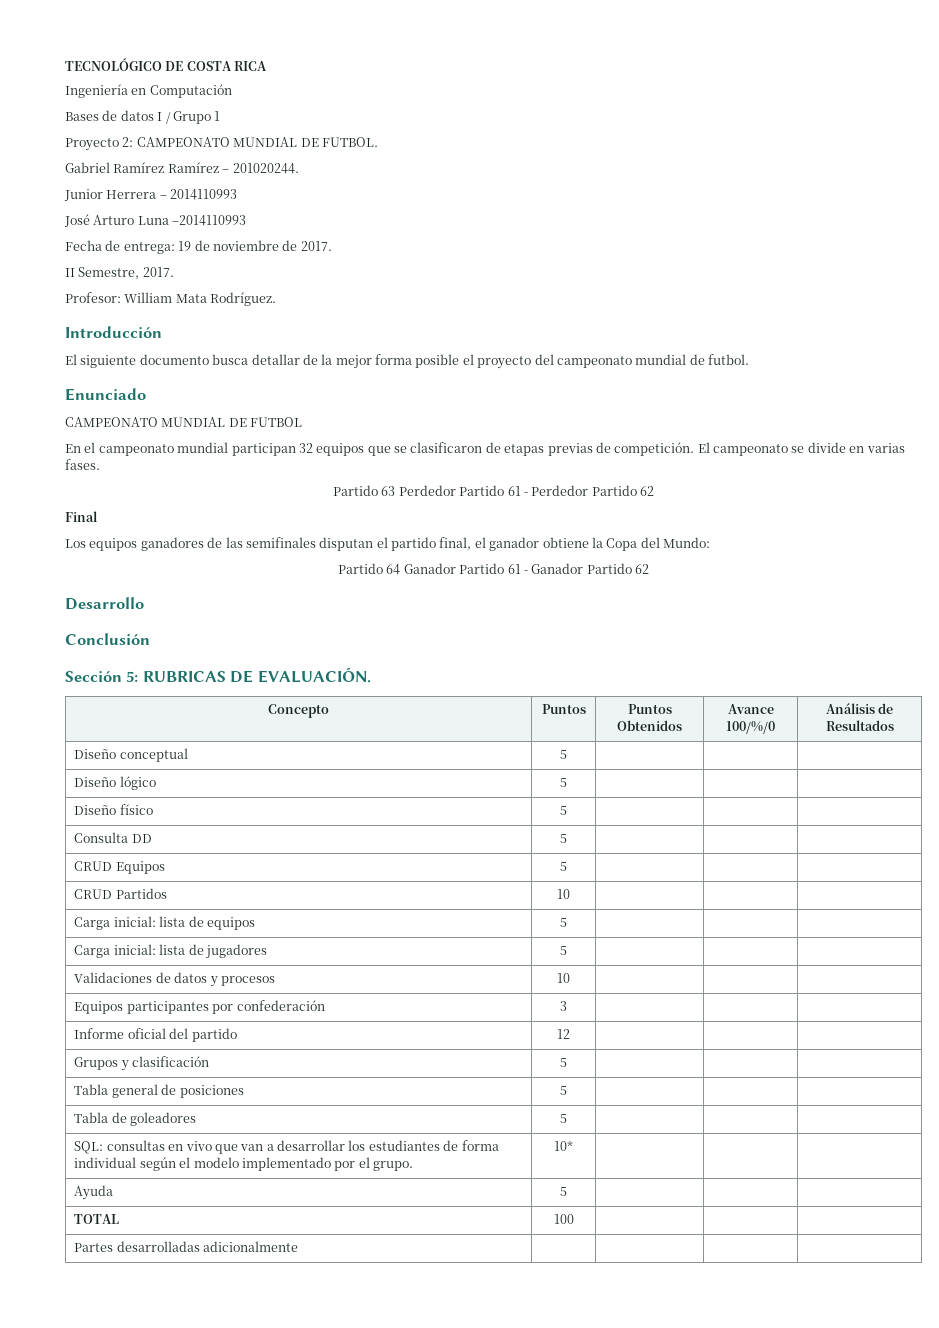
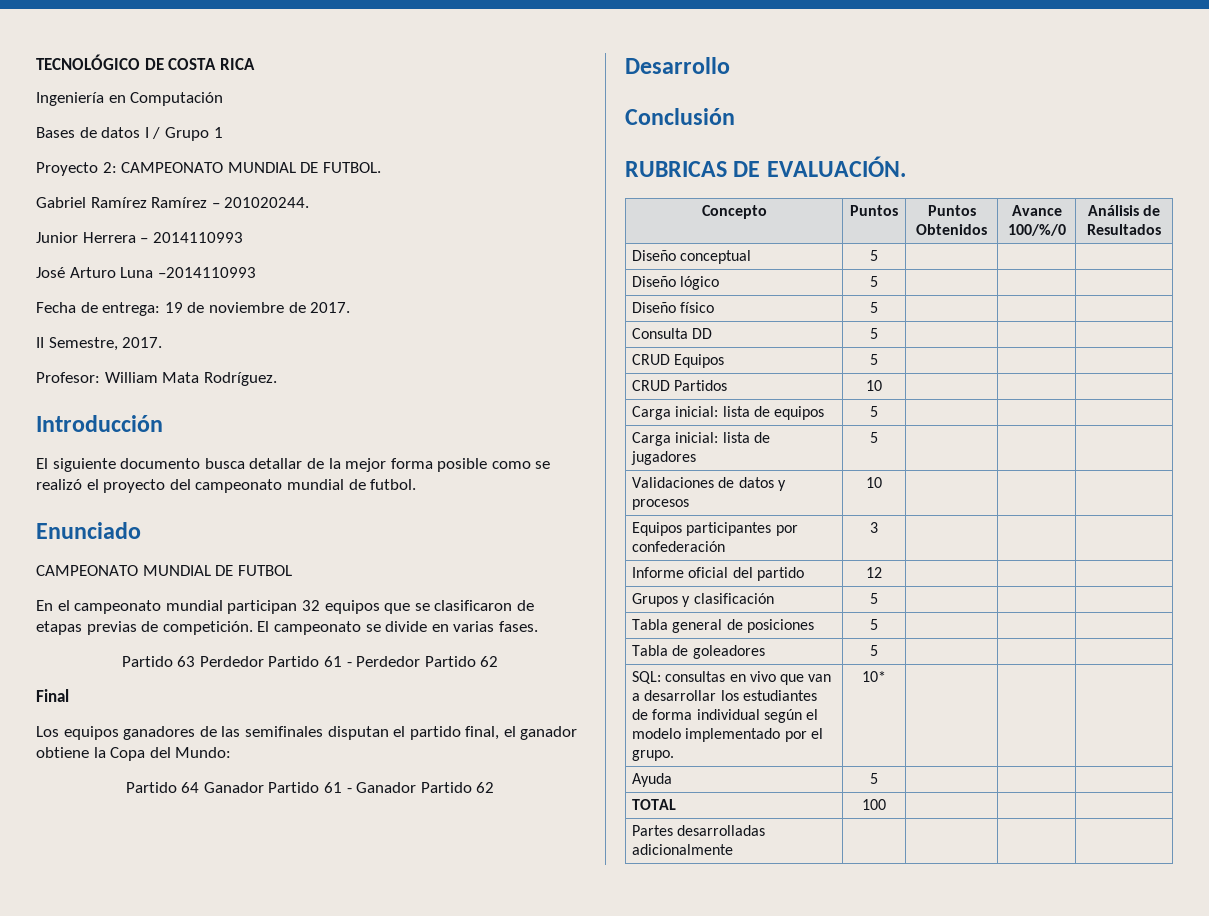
(460, 361) none -> [491,461,551,469] [36,479,82,490] como se realizó
[65,671,139,682] Sección 5: -> (735, 116) none

